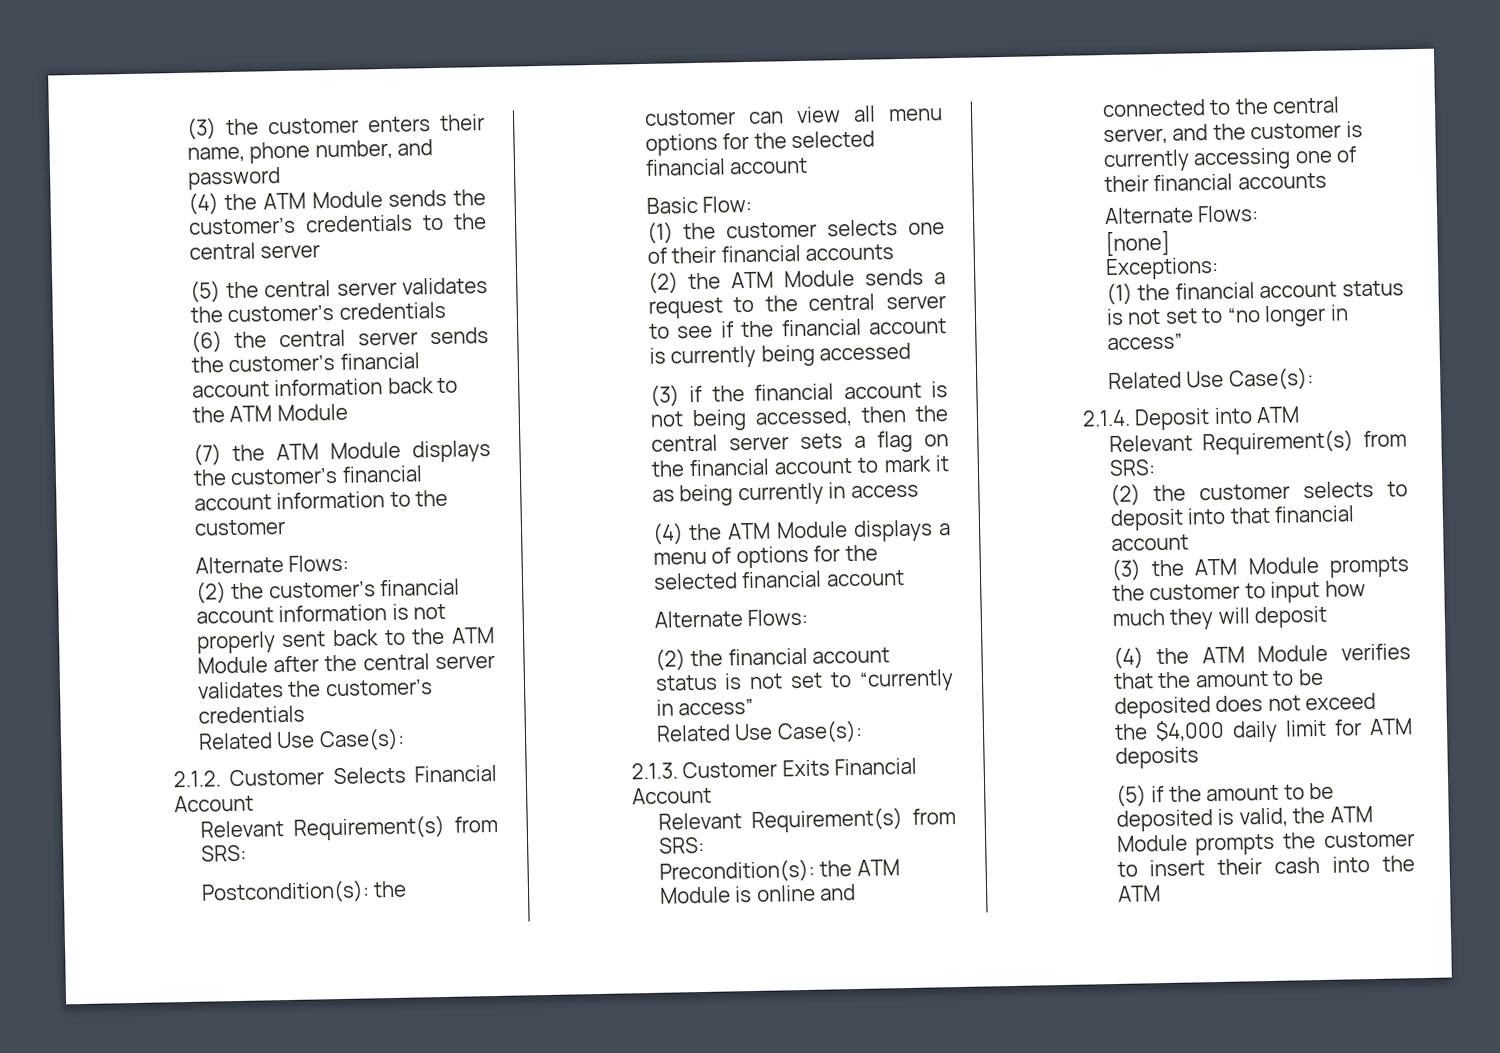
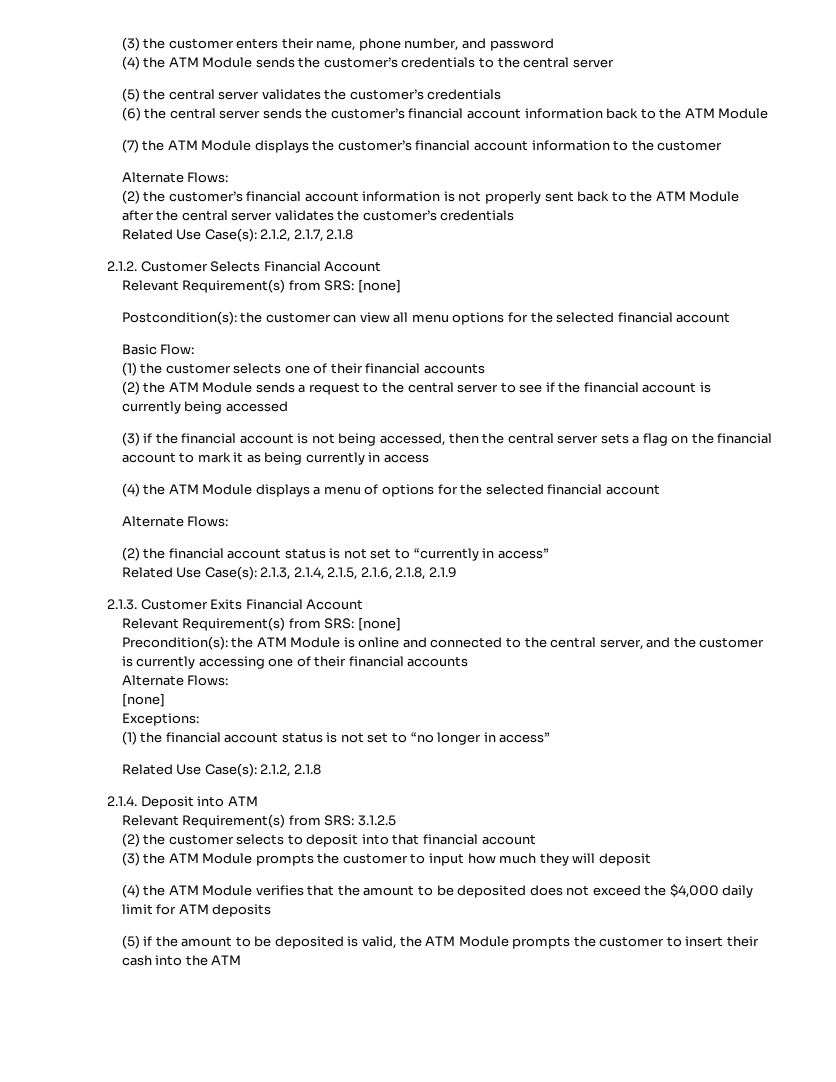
(405, 739) none -> [260,229,354,242] 2.1.2, 2.1.7, 2.1.8
(247, 853) none -> [357,279,401,293] [none]
(863, 731) none -> [260,567,457,580] 2.1.3, 2.1.4, 2.1.5, 2.1.6, 2.1.8, 2.1.9
(705, 845) none -> [357,617,401,631] [none]
(1314, 379) none -> [260,764,321,777] 2.1.2, 2.1.8
(1156, 468) none -> [357,815,396,826] 3.1.2.5

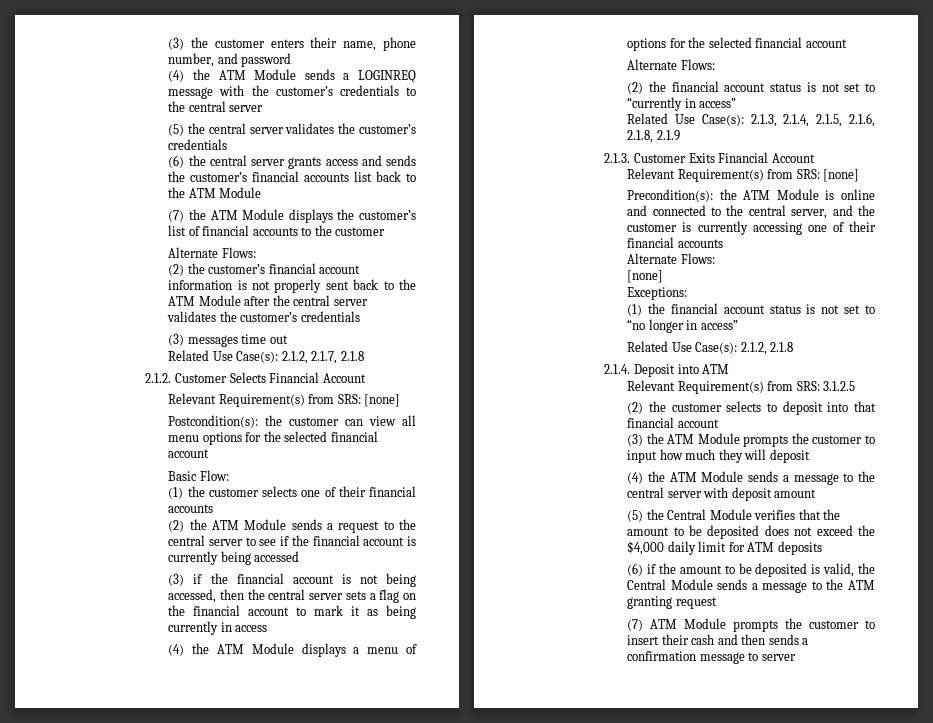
(295, 62) none -> [343,70,416,83] [168,85,245,99] a LOGINREQ message with
(261, 114) none -> [288,155,382,169] grants access and
[466,108,603,119] account information -> [304,171,373,182] accounts list
[415,140,610,151] financial account information -> [168,225,298,236] list of financial accounts
(515, 215) none -> [168,334,288,347] // (3) messages time out
(253, 890) none -> [748,471,875,485] [627,487,817,501] [627,509,752,522] sends a message to the central server with deposit amount // (5) the Central Module
[121,935,140,949] (5) -> [627,563,644,576] (6)
(422, 941) none -> [627,579,876,593] [627,596,717,609] [627,619,644,631] Central Module sends a message to the ATM granting request // (7)
[155,955,242,966] into the ATM -> [717,634,809,645] [627,651,796,664] and then sends a confirmation message to server

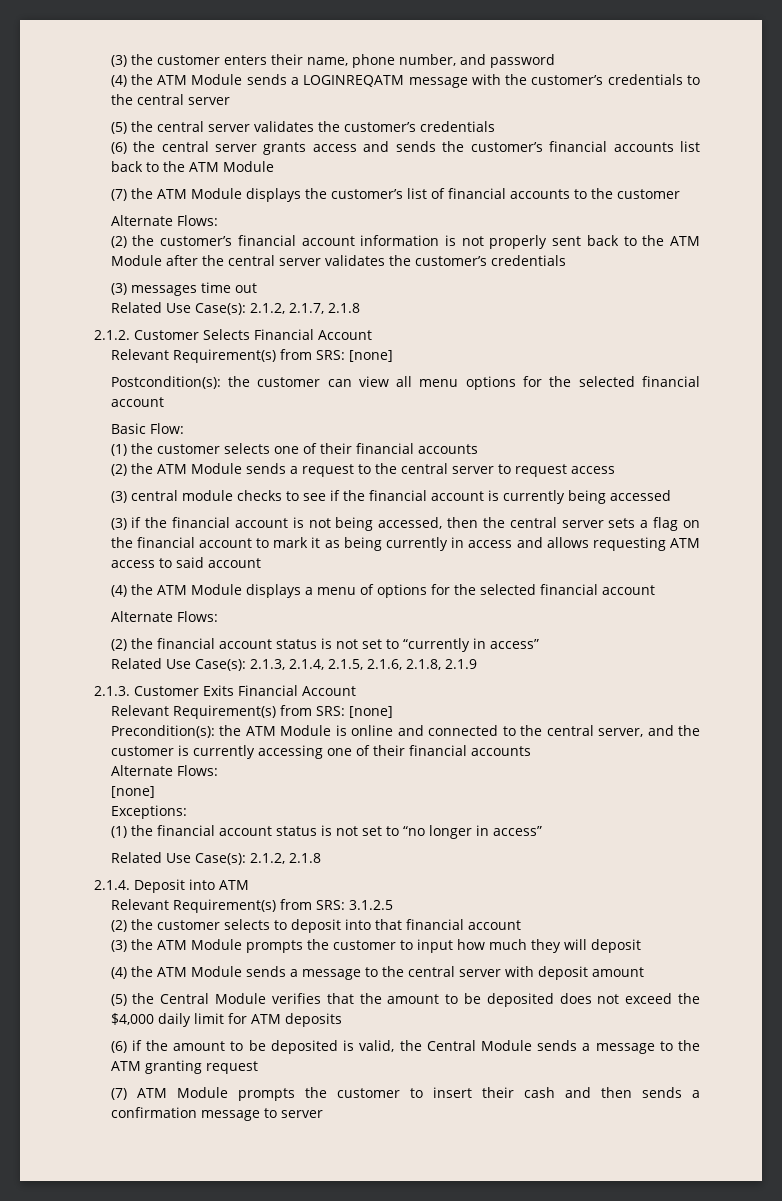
[358,70,416,83] LOGINREQ -> [303,75,405,87] LOGINREQATM
(256, 541) none -> [514,464,615,477] [110,490,299,503] request access // (3) central module checks to
(268, 628) none -> [516,537,701,551] [110,557,261,568] and allows requesting ATM access to said account

